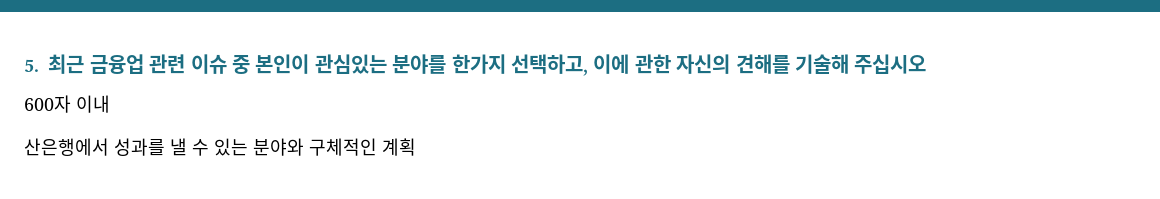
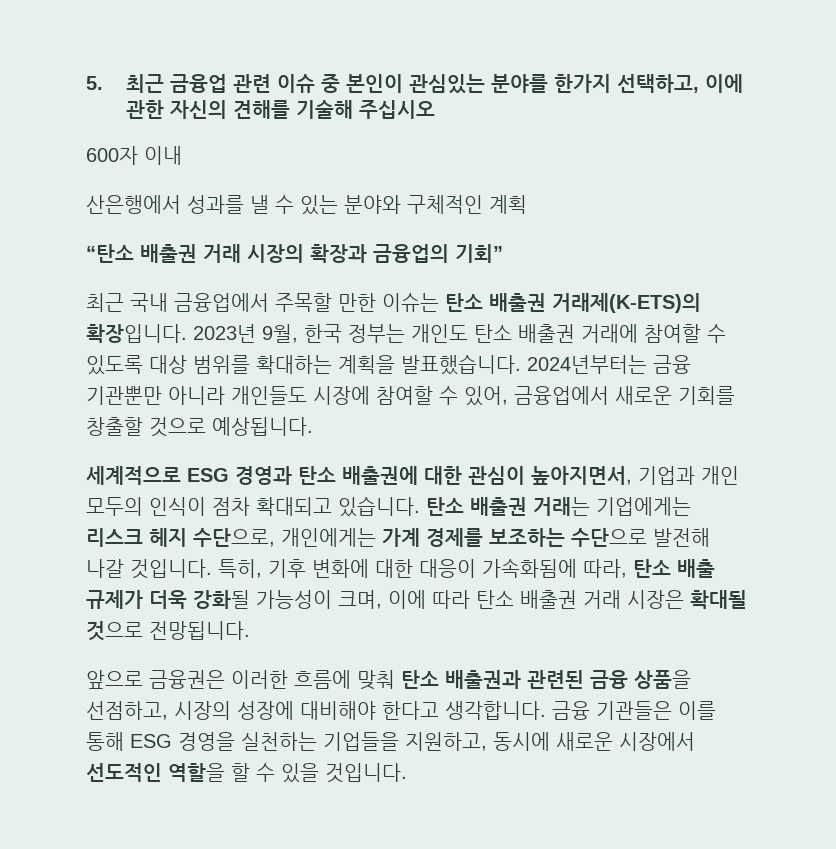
(416, 147) none -> [86,244,503,263] [86,293,701,313] [86,324,726,343] [86,354,691,375] [86,386,735,406] [86,417,313,437] [86,466,739,485] [86,496,691,517] [86,528,710,547] [86,558,715,579] [86,590,747,609] [86,621,250,641] [86,670,691,690] [86,701,716,720] [86,732,695,751] [86,763,407,783] // “탄소 배출권 거래 시장의 확장과 금융업의 기회” // 최근 국내 금융업에서 주목할 만한 이슈는 탄소 배출권 거래제(K-ETS)의 확장입니다. 2023년 9월, 한국 정부는 개인도 탄소 배출권 거래에 참여할 수 있도록 대상 범위를 확대하는 계획을 발표했습니다. 2024년부터는 금융 기관뿐만 아니라 개인들도 시장에 참여할 수 있어, 금융업에서 새로운 기회를 창출할 것으로 예상됩니다. // 세계적으로 ESG 경영과 탄소 배출권에 대한 관심이 높아지면서, 기업과 개인 모두의 인식이 점차 확대되고 있습니다. 탄소 배출권 거래는 기업에게는 리스크 헤지 수단으로, 개인에게는 가계 경제를 보조하는 수단으로 발전해 나갈 것입니다. 특히, 기후 변화에 대한 대응이 가속화됨에 따라, 탄소 배출 규제가 더욱 강화될 가능성이 크며, 이에 따라 탄소 배출권 거래 시장은 확대될 것으로 전망됩니다. // 앞으로 금융권은 이러한 흐름에 맞춰 탄소 배출권과 관련된 금융 상품을 선점하고, 시장의 성장에 대비해야 한다고 생각합니다. 금융 기관들은 이를 통해 ESG 경영을 실천하는 기업들을 지원하고, 동시에 새로운 시장에서 선도적인 역할을 할 수 있을 것입니다.

